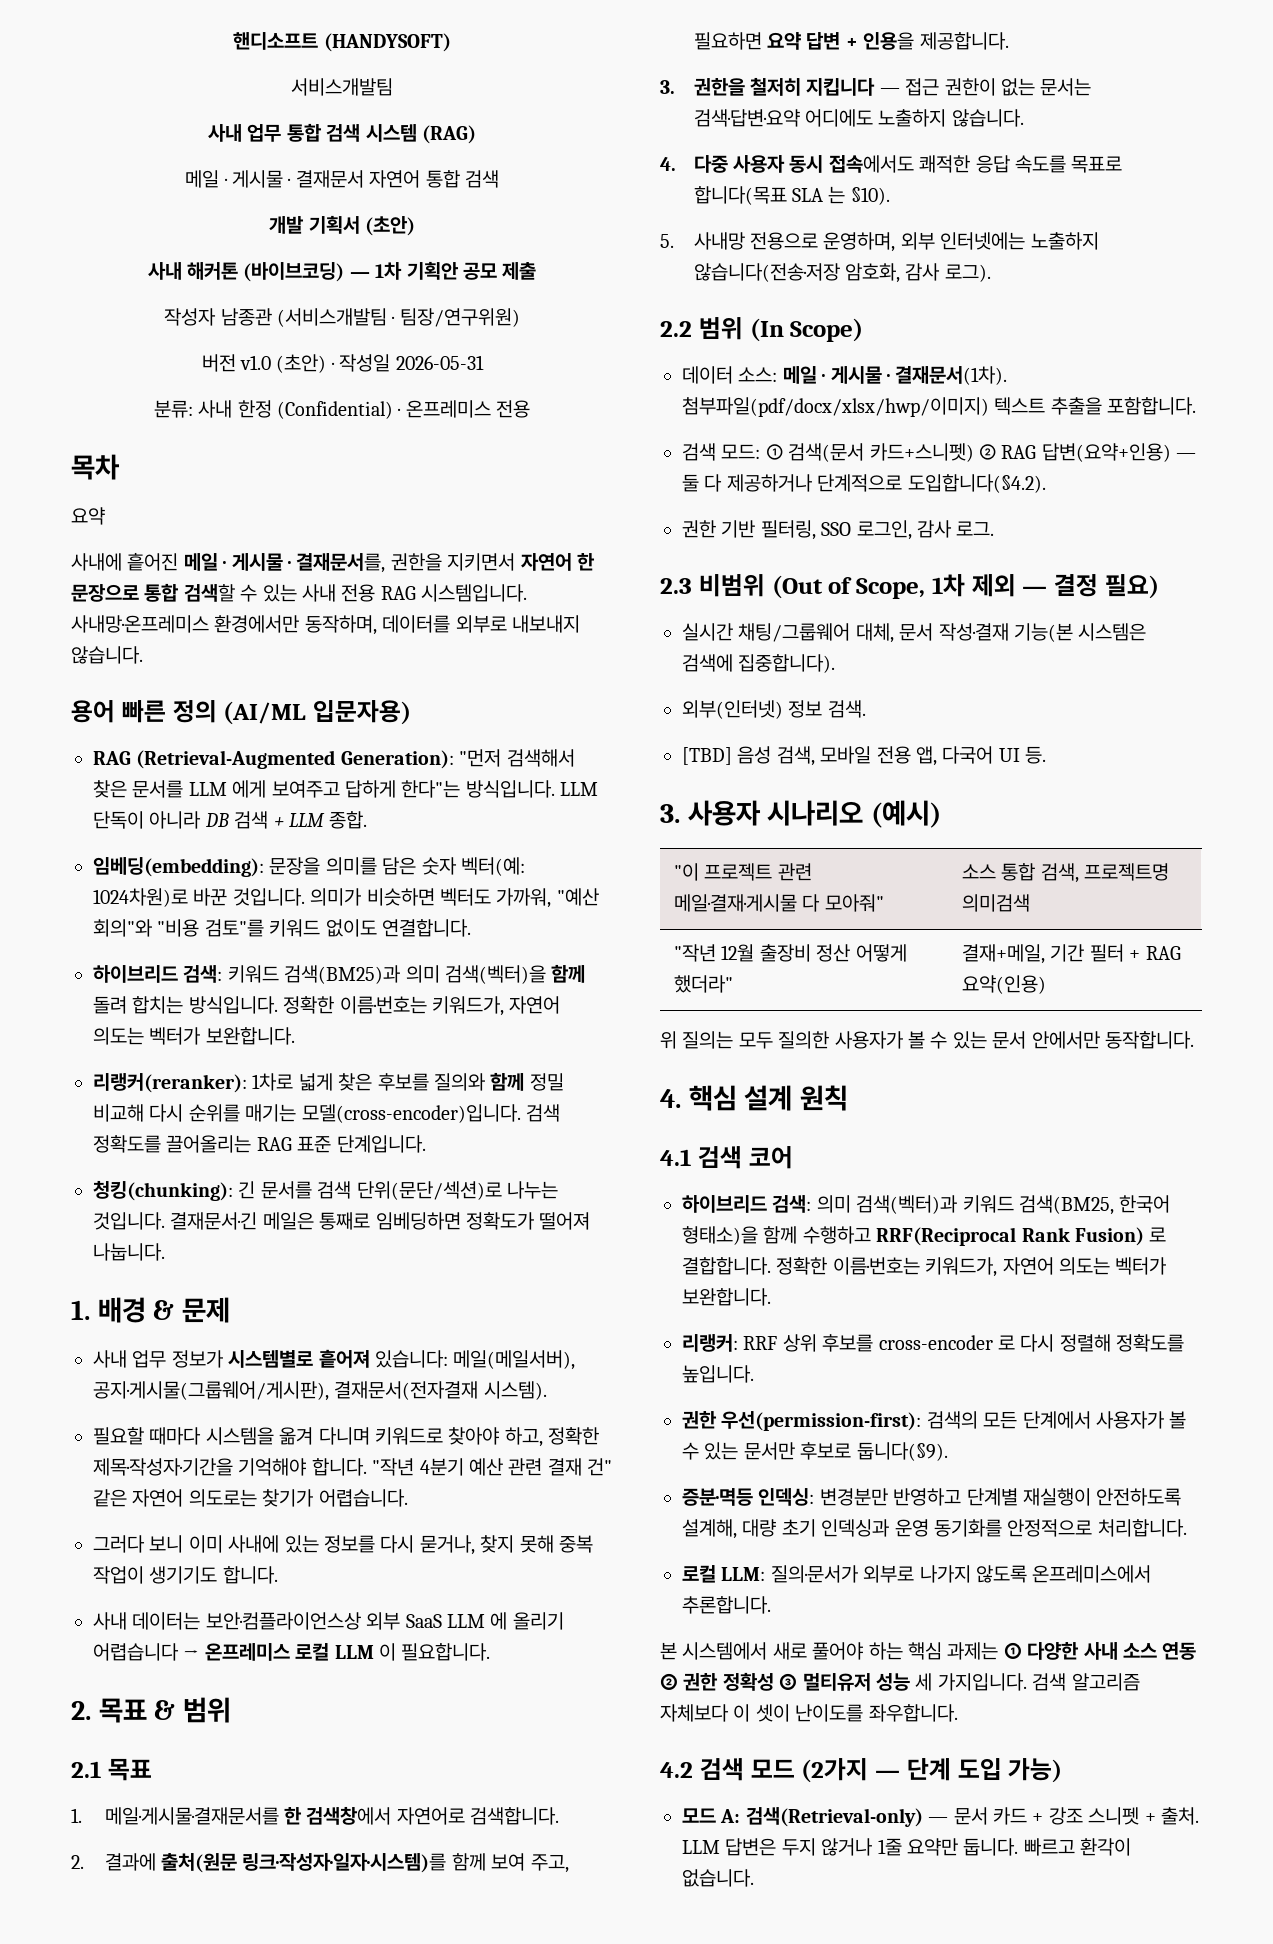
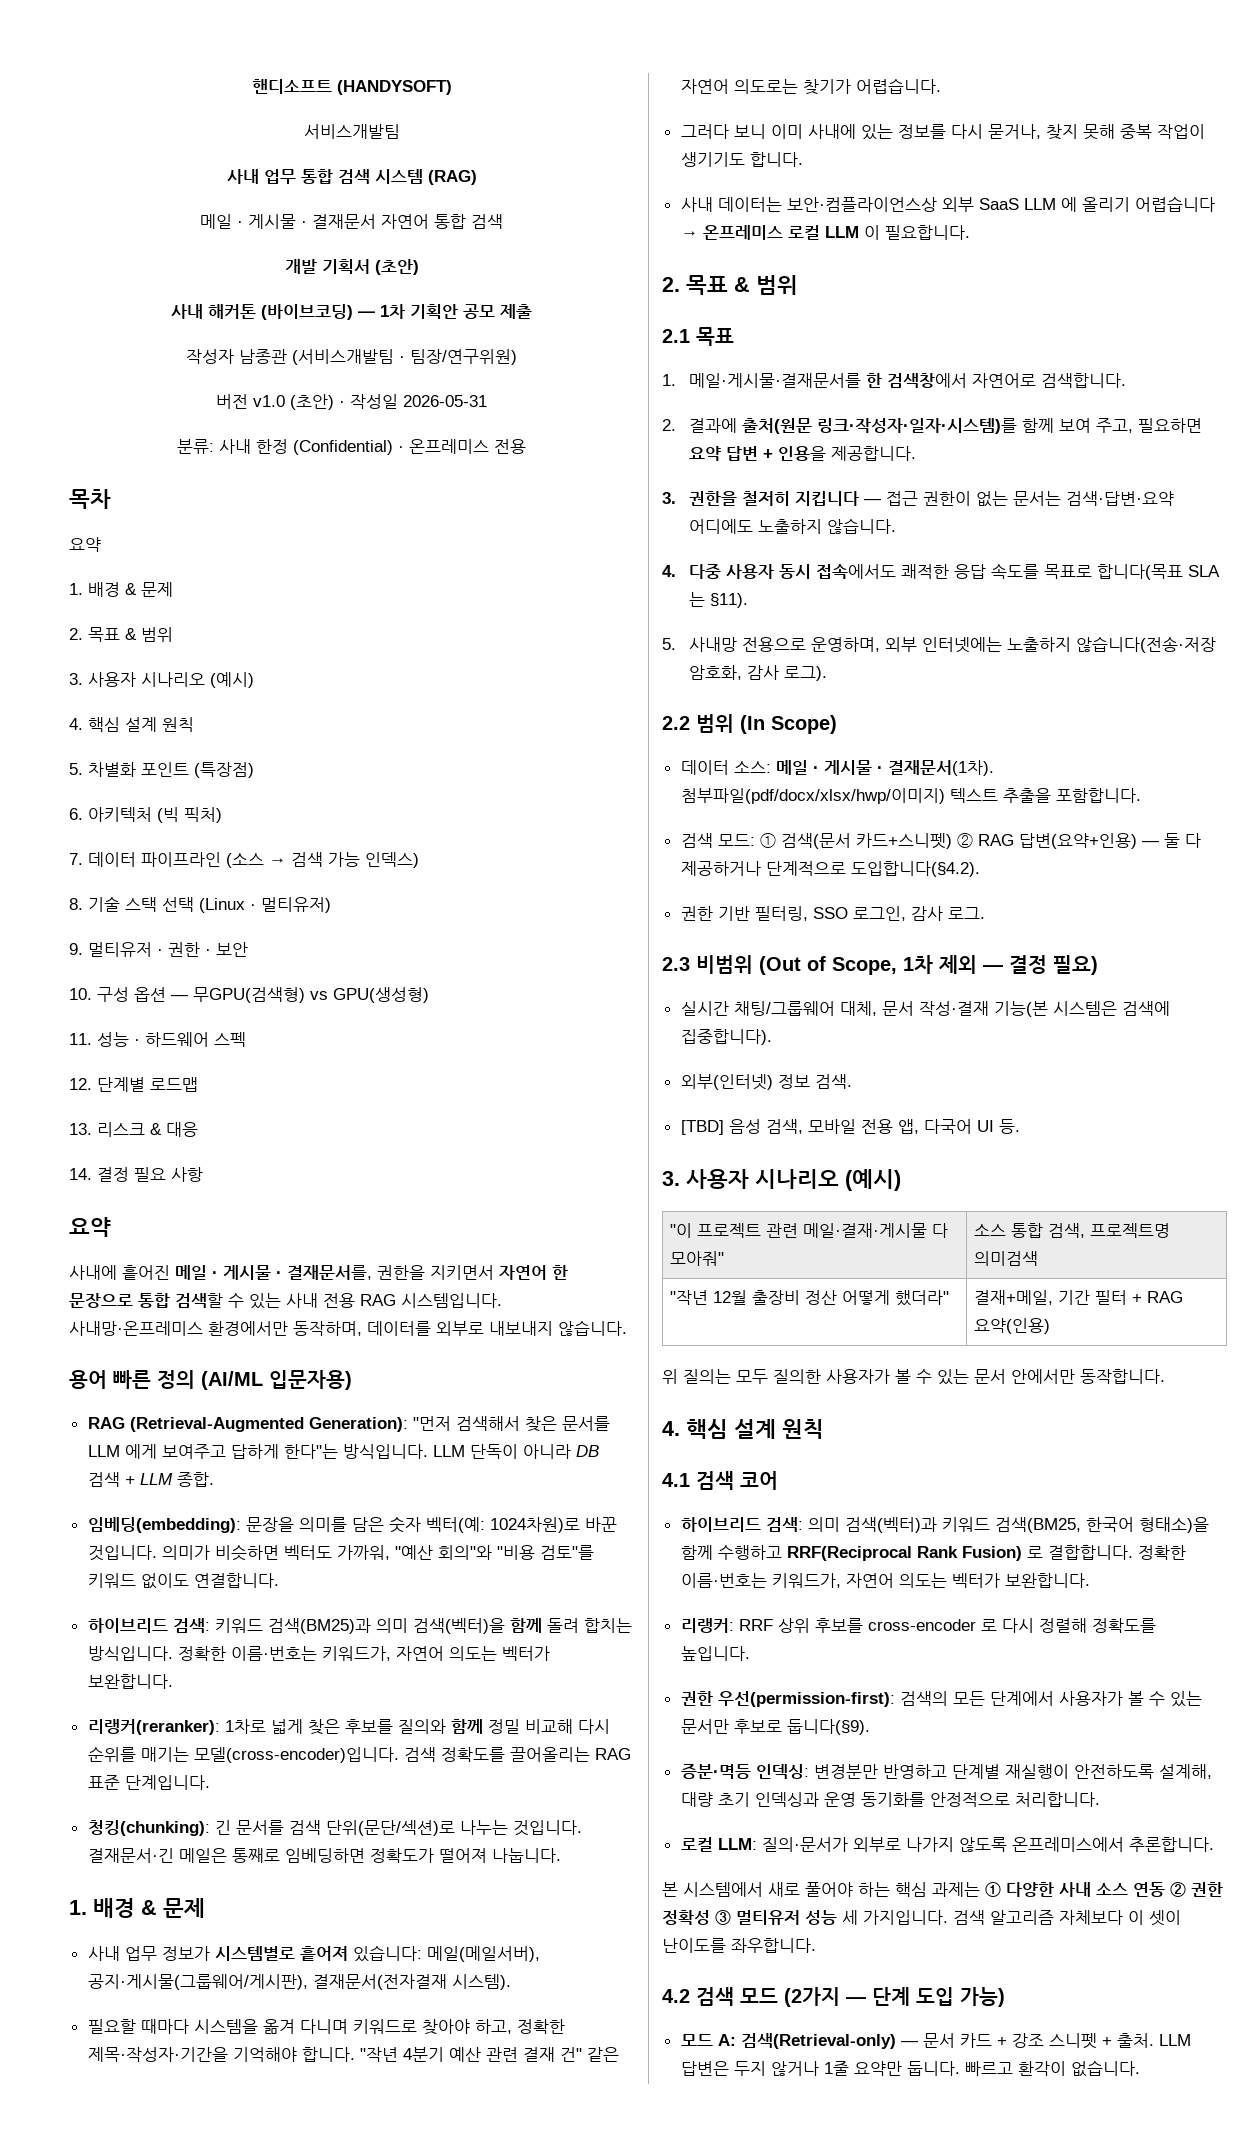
(105, 516) none -> [69,582,173,597] [69,627,173,642] [69,672,254,688] [69,717,194,732] [69,762,254,778] [69,807,222,823] [69,852,419,868] [69,896,331,913] [69,942,248,957] [69,987,429,1003] [69,1032,246,1047] [69,1077,198,1092] [69,1122,198,1137] [69,1167,203,1182] [69,1217,111,1237] // 1. 배경 & 문제 // 2. 목표 & 범위 // 3. 사용자 시나리오 (예시) // 4. 핵심 설계 원칙 // 5. 차별화 포인트 (특장점) // 6. 아키텍처 (빅 픽처) // 7. 데이터 파이프라인 (소스 → 검색 가능 인덱스) // 8. 기술 스택 선택 (Linux · 멀티유저) // 9. 멀티유저 · 권한 · 보안 // 10. 구성 옵션 — 무GPU(검색형) vs GPU(생성형) // 11. 성능 · 하드웨어 스펙 // 12. 단계별 로드맵 // 13. 리스크 & 대응 // 14. 결정 필요 사항 // 요약
[850,187,890,205] §10). -> [710,593,749,608] §11).

